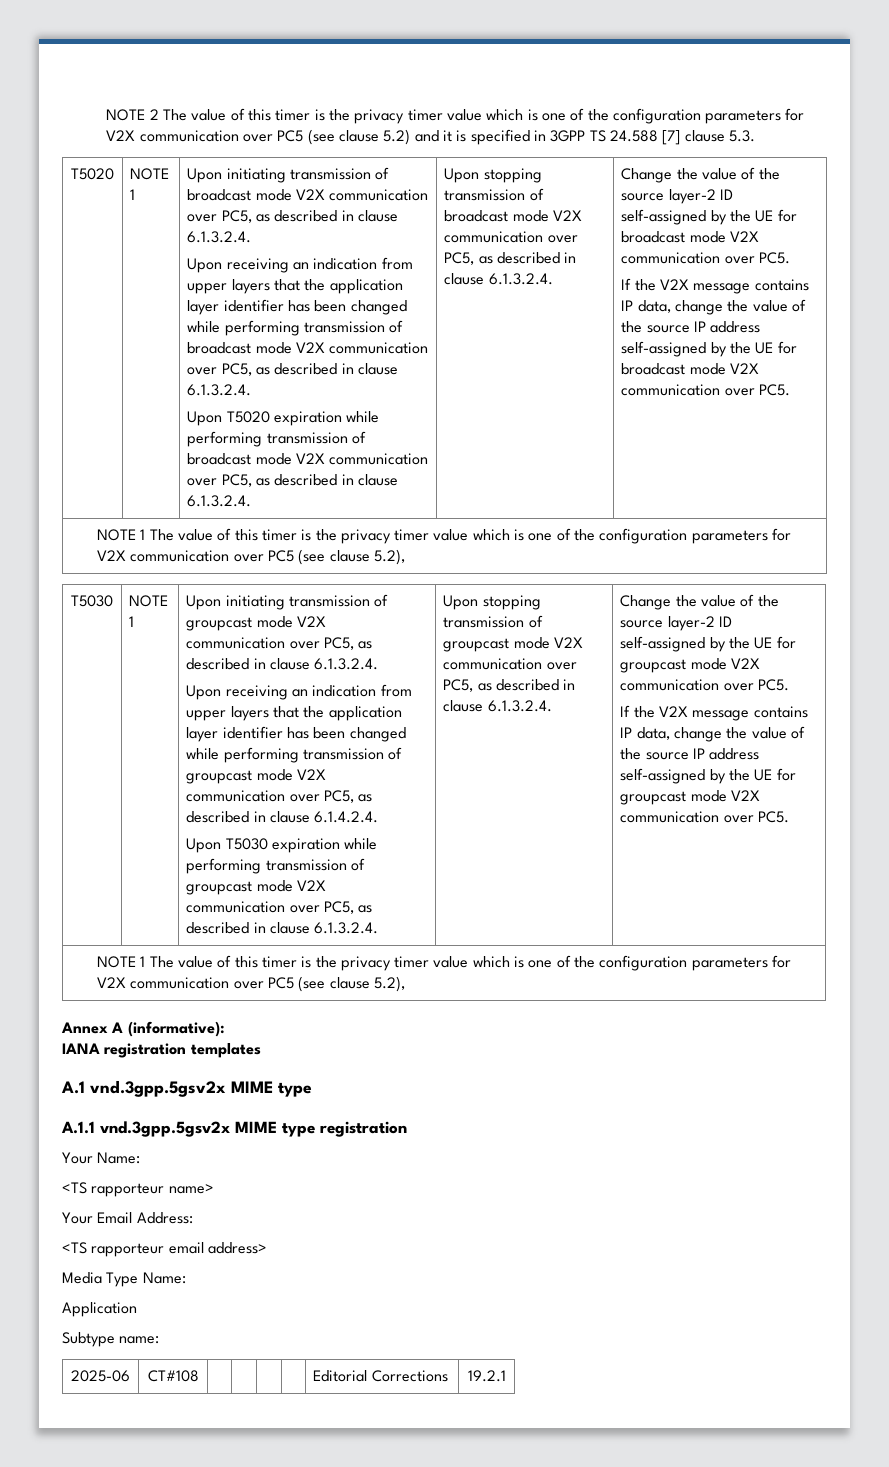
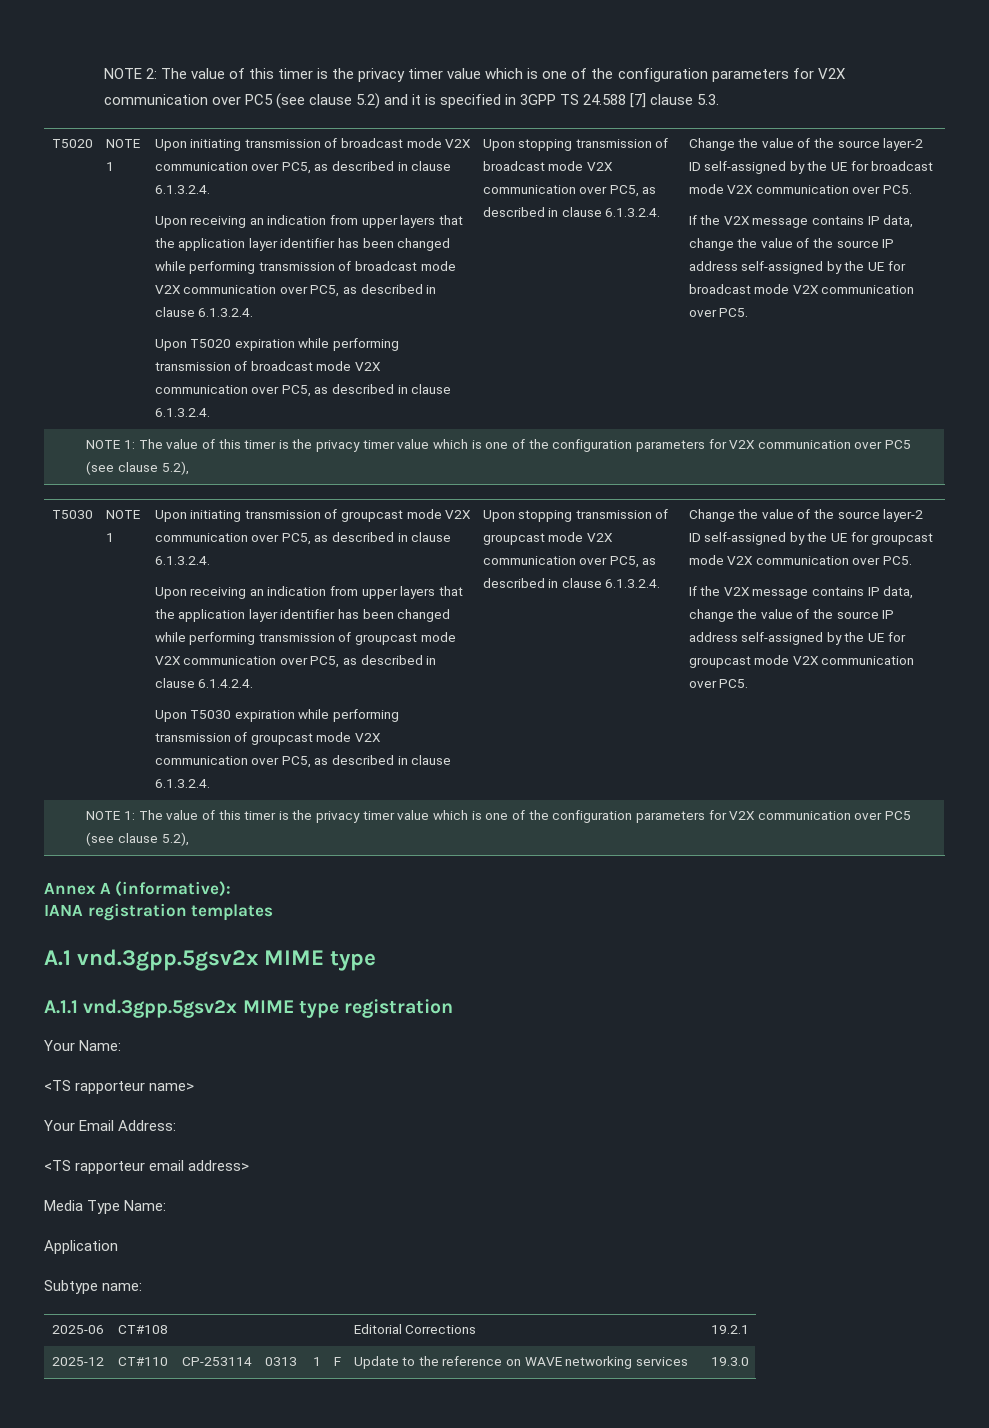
[106,109,159,121] NOTE 2 -> [103,68,157,79] NOTE 2:
[140,529,146,540] 1 -> [123,440,135,449] 1:
[140,956,146,967] 1 -> [123,811,135,820] 1:
(506, 1376) none -> [51,1357,104,1366] [117,1357,168,1366] [181,1357,252,1366] [264,1357,297,1366] [312,1357,321,1366] [333,1357,341,1366] [353,1356,689,1369] [710,1357,749,1366] // 2025-12 | CT#110 | CP-253114 | 0313 | 1 | F | Update to the reference on WAVE networking services | 19.3.0

